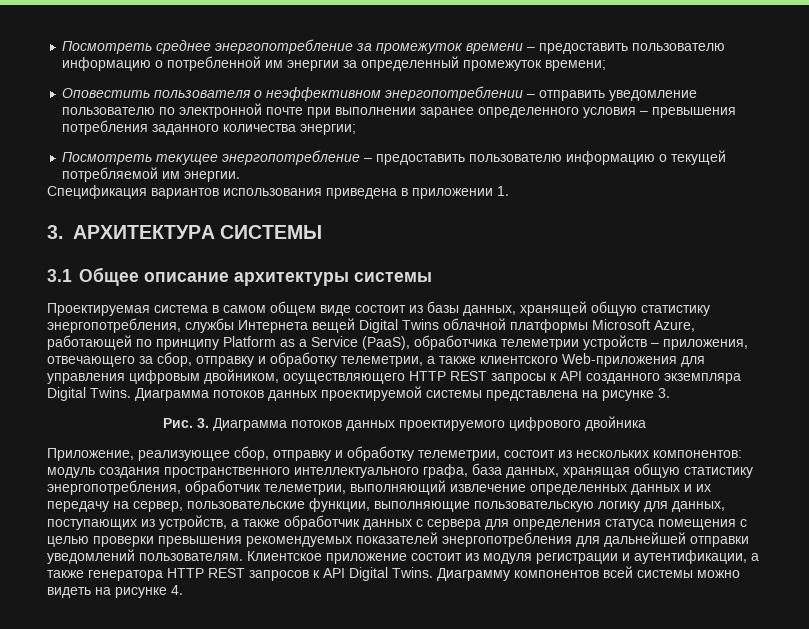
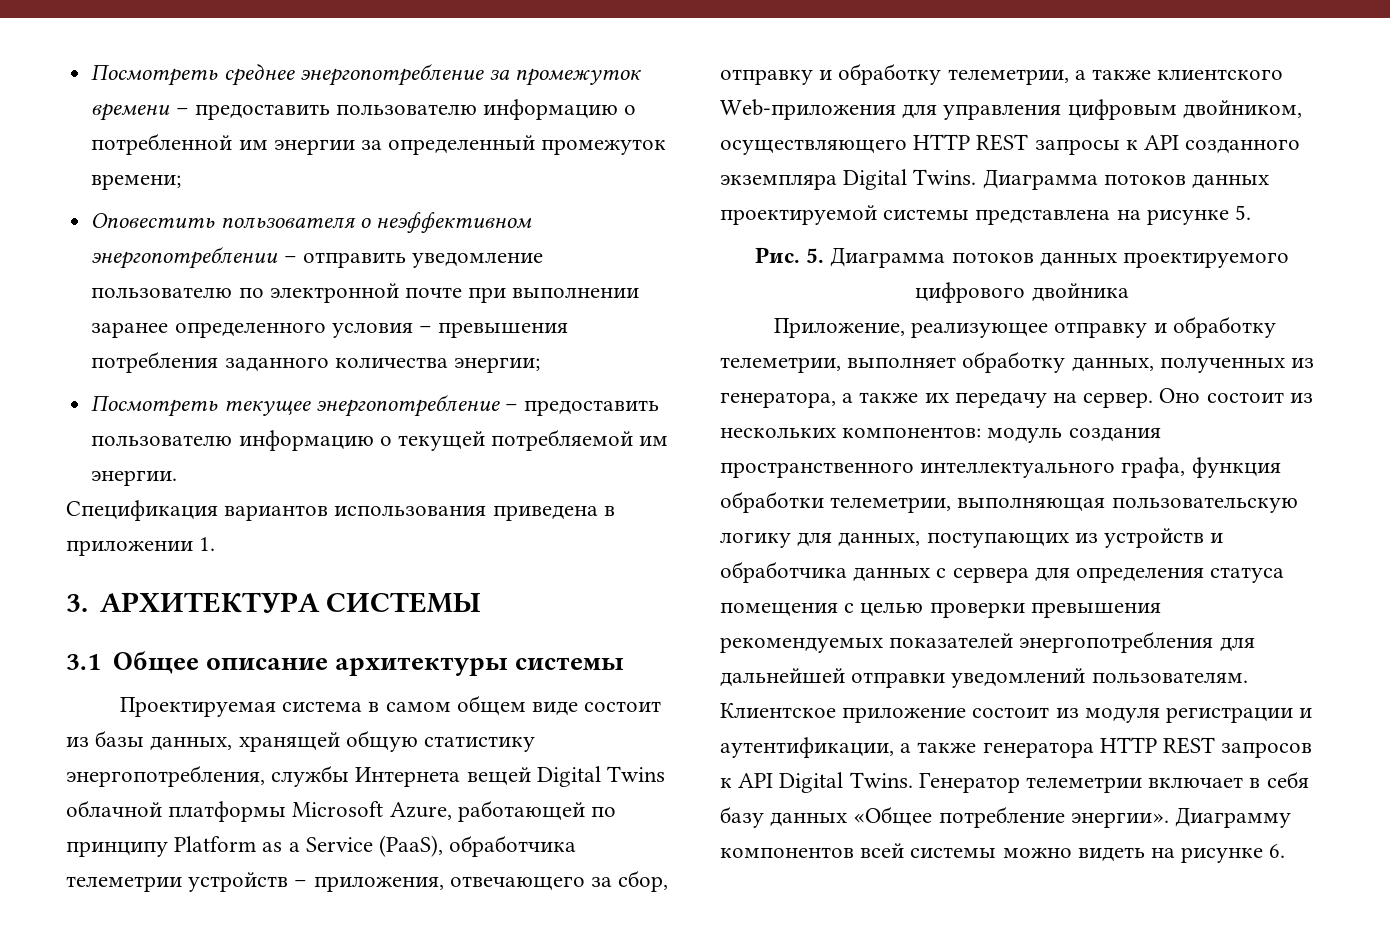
[658,388,670,398] 3. -> [1235,205,1252,220] 5.
[197,418,209,428] 3. -> [806,248,825,263] 5.
[234,446,500,461] сбор, отправку и обработку телеметрии, -> [1054,316,1276,338] [720,351,1315,373] [720,388,1201,408] отправку и обработку телеметрии, выполняет обработку данных, полученных из генератора, а также их передачу на сервер. Оно
[472,463,753,478] [47,480,711,495] [47,498,470,512] база данных, хранящая общую статистику энергопотребления, обработчик телеметрии, выполняющий извлечение определенных данных и их передачу на сервер, пользовательские функции, выполняющие -> [1191,457,1281,478] [720,491,1106,513] функция обработки телеметрии, выполняющая
[159,515,360,530] устройств, а также обработчик -> [1104,528,1224,548] [720,561,847,583] устройств и обработчика
(433, 572) none -> [918,771,1309,793] [720,806,1169,828] Генератор телеметрии включает в себя базу данных «Общее потребление энергии».
[171,585,183,595] 4. -> [1269,844,1286,858] 6.

